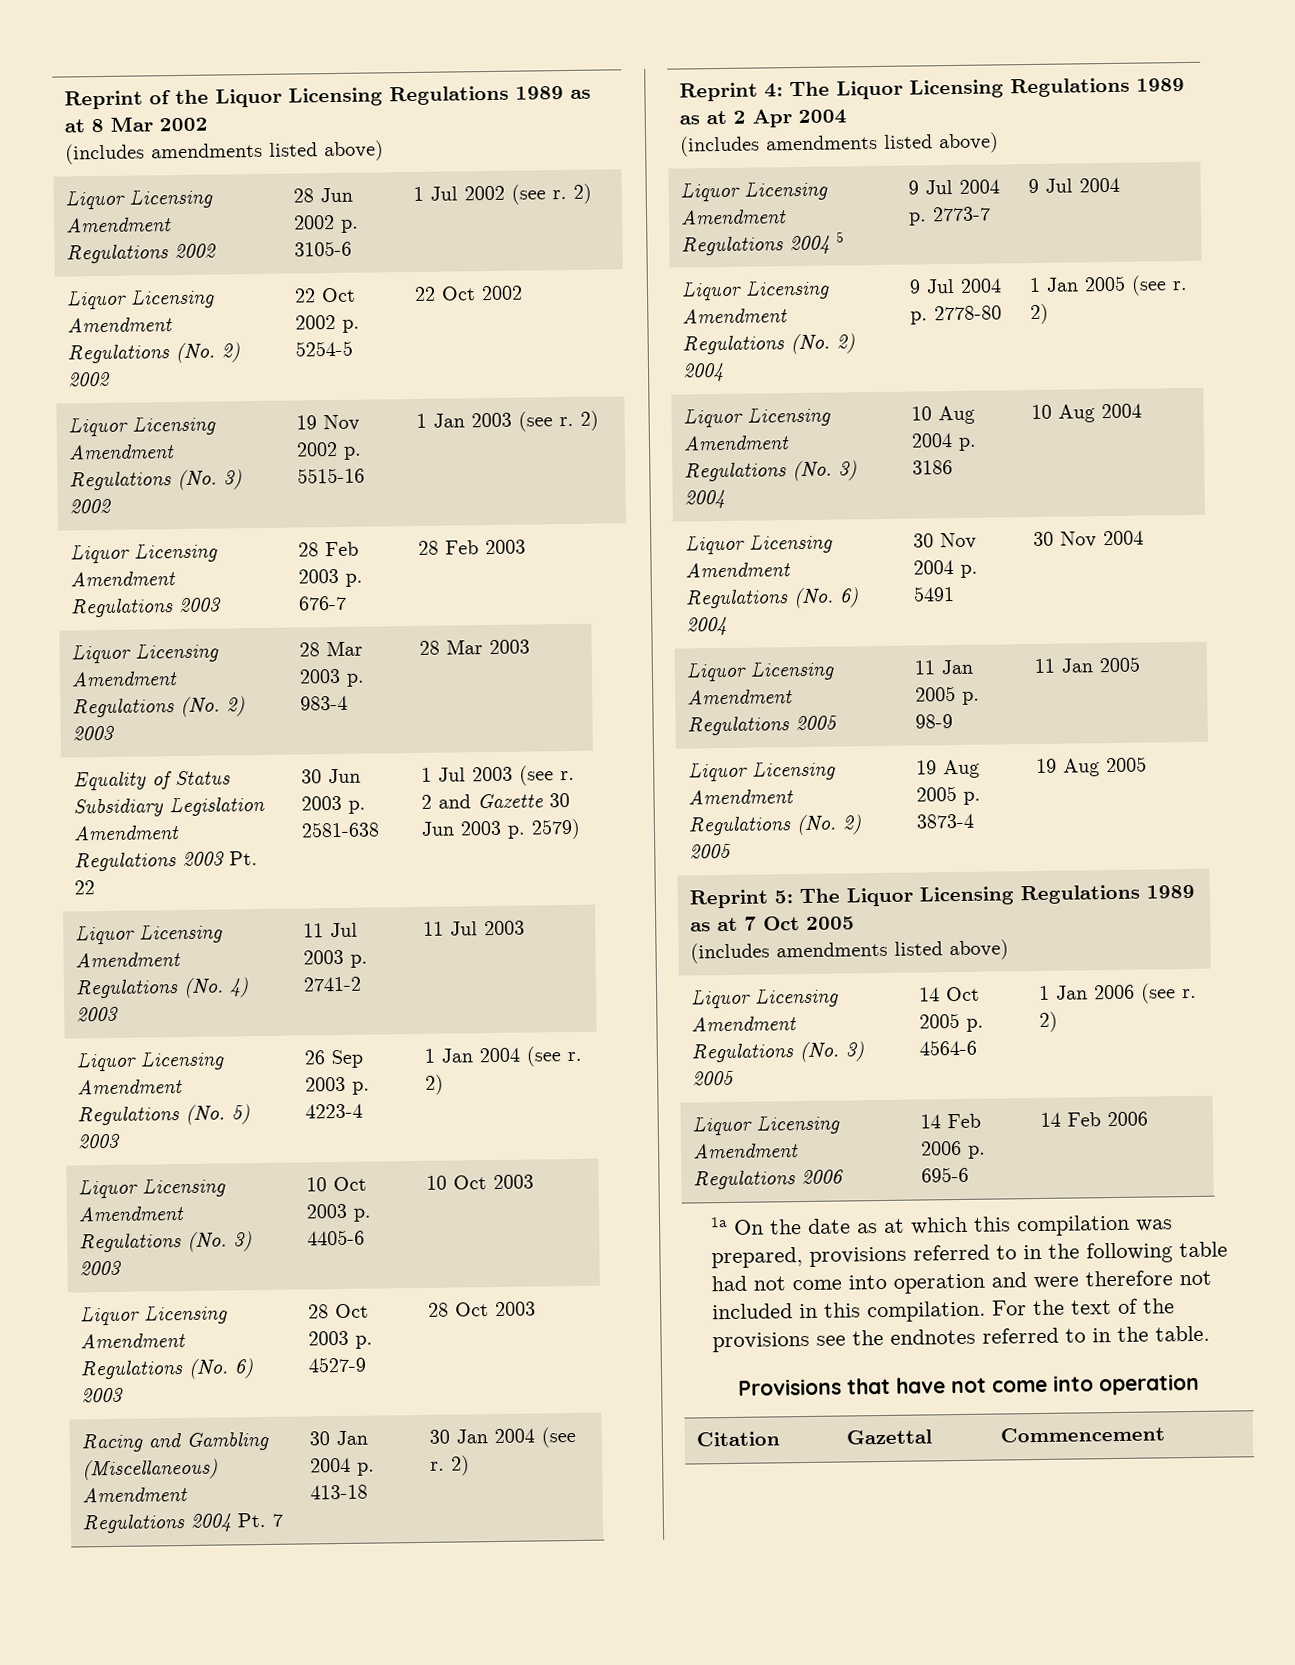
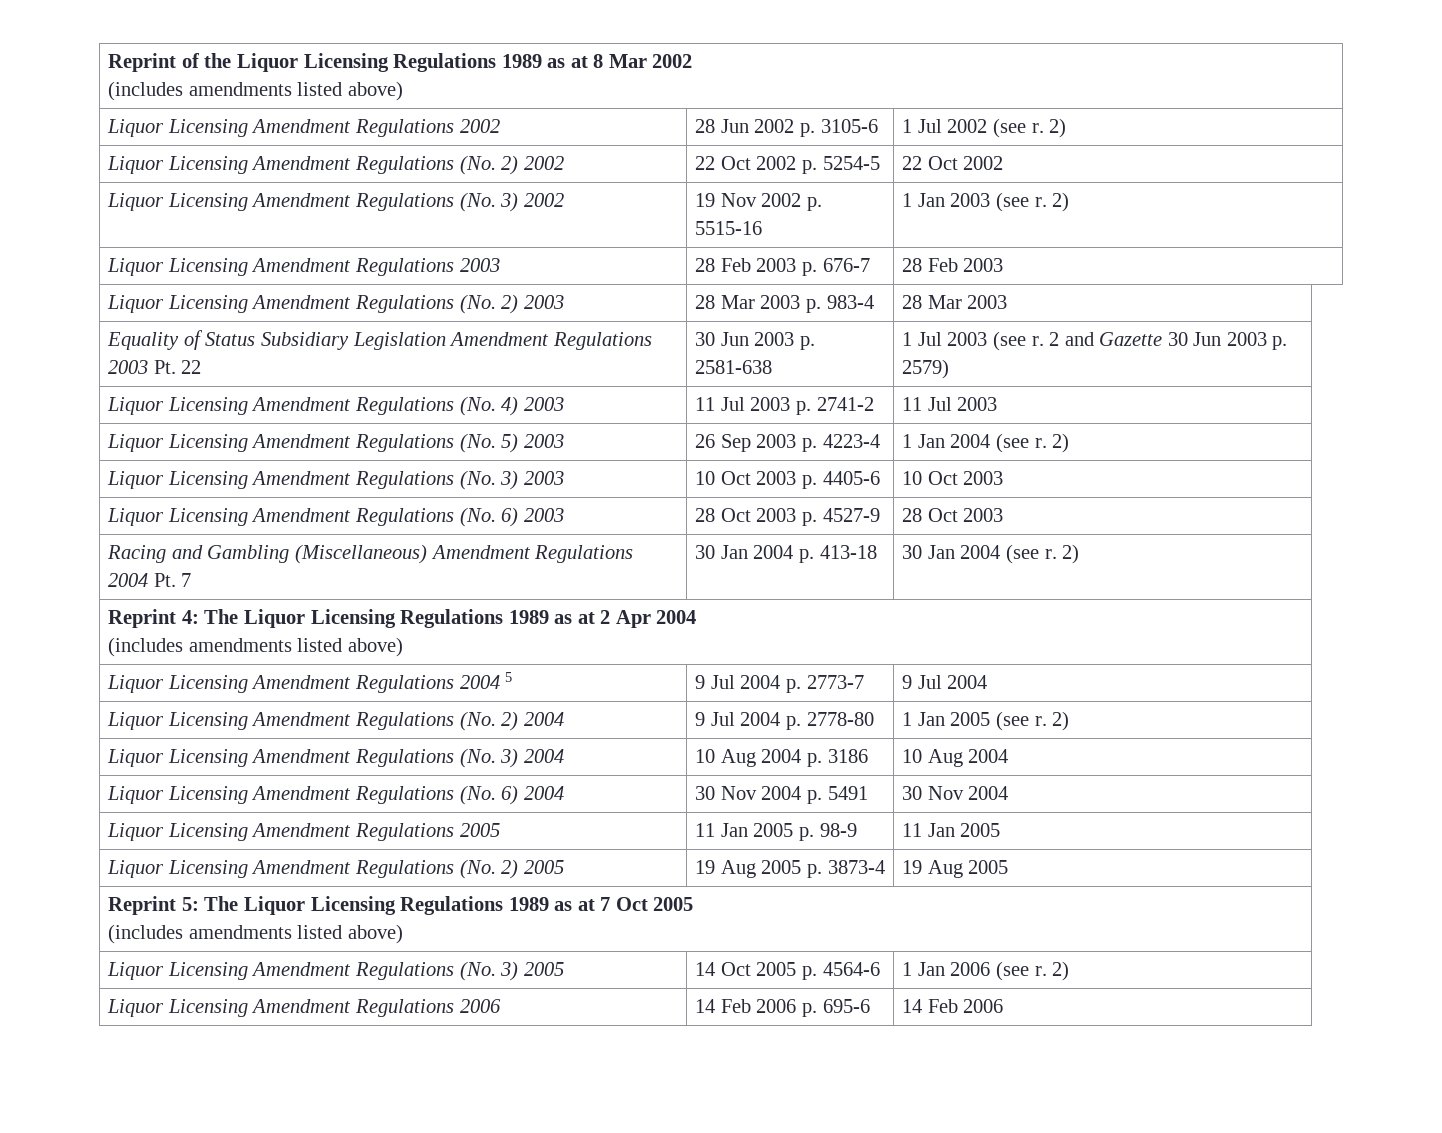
[709,1214,1173,1237] [710,1241,1228,1269] [710,1270,1212,1294] [711,1298,1175,1323] [711,1325,1210,1353] [738,1373,1200,1396] [696,1431,781,1447] [846,1429,933,1445] [1000,1426,1166,1443] // 1a On the date as at which this compilation was prepared, provisions referred to in the following table had not come into operation and were therefore not included in this compilation. For the text of the provisions see the endnotes referred to in the table. // Provisions that have not come into operation // Citation | Gazettal | Commencement -> (1004, 1006) none

